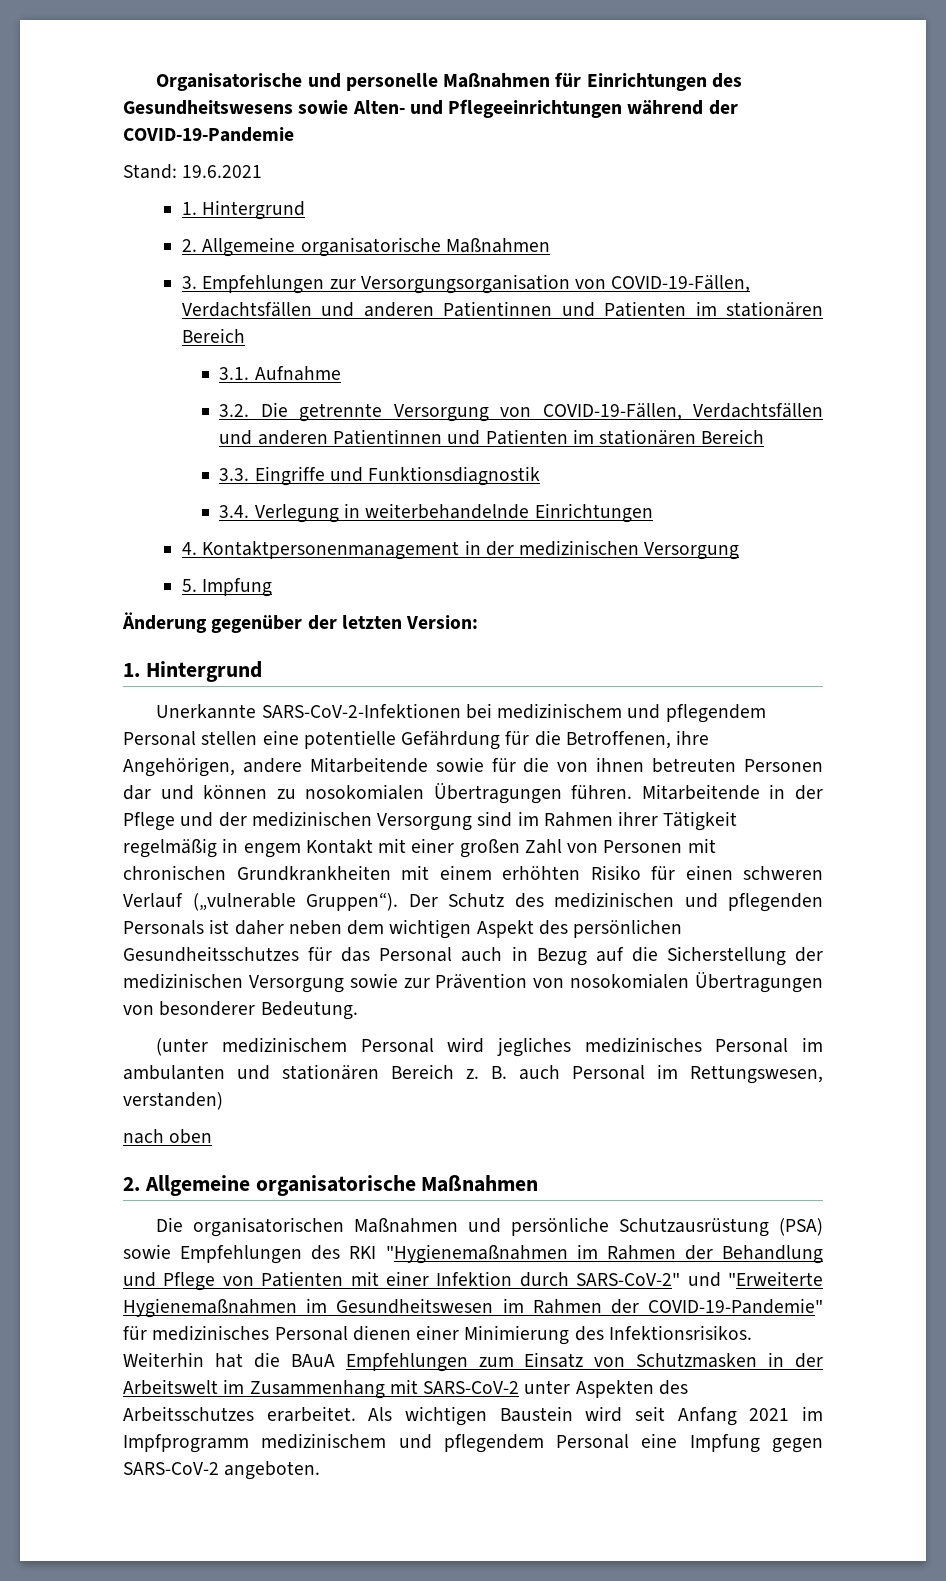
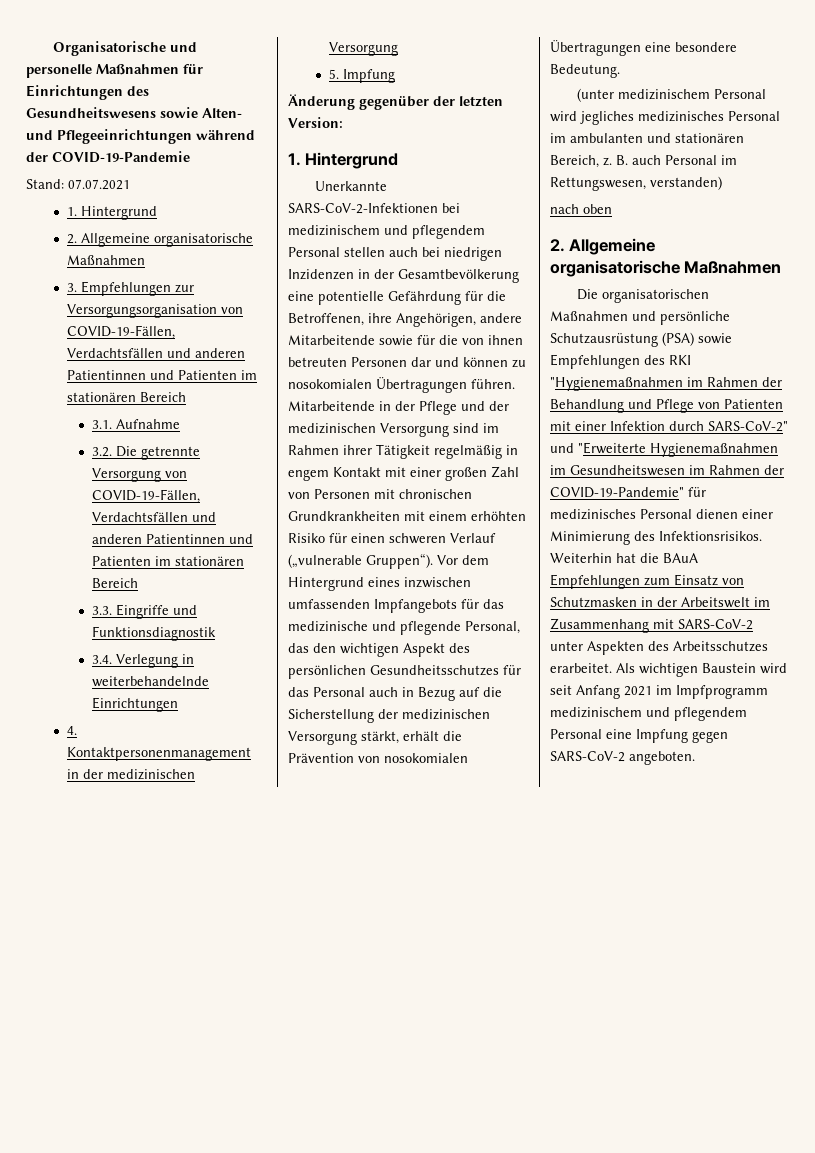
[182,165,263,178] 19.6.2021 -> [68,179,130,190] 07.07.2021
(258, 738) none -> [389,247,502,261] [288,269,519,283] auch bei niedrigen Inzidenzen in der Gesamtbevölkerung
[408,892,823,912] [123,919,385,935] Der Schutz des medizinischen und pflegenden Personals ist daher neben dem -> [437,555,489,565] [288,577,471,591] [288,599,504,613] [288,621,520,635] [288,643,336,653] Vor dem Hintergrund eines inzwischen umfassenden Impfangebots für das medizinische und pflegende Personal, das den
[349,973,430,988] sowie zur -> [361,731,462,744] stärkt, erhält die
[123,1001,256,1016] von besonderer -> [645,42,737,52] eine besondere
[391,1064,454,1079] Bereich -> [550,155,599,168] Bereich,

